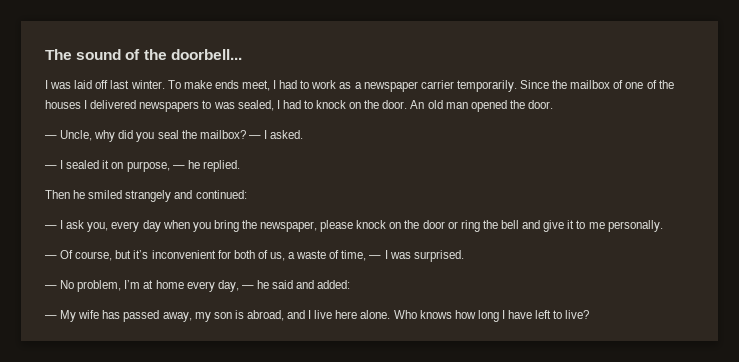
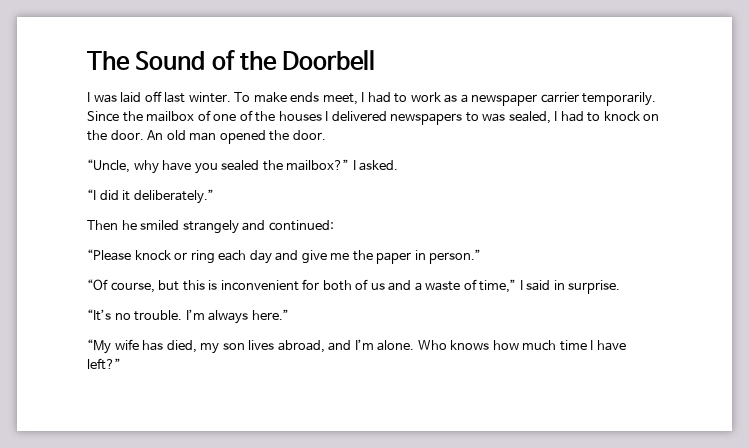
[76,49,242,60] sound of the doorbell... -> [135,50,376,70] Sound of the Doorbell
[45,130,304,142] [45,160,240,172] — Uncle, why did you seal the mailbox? — I asked. // — I sealed it on purpose, — he replied. -> [87,159,399,174] [87,189,214,204] “Uncle, why have you sealed the mailbox?” I asked. // “I did it deliberately.”
[45,220,663,232] [45,250,149,261] — I ask you, every day when you bring the newspaper, please knock on the door or ring the bell and give it to me personally. // — Of course, but it’s -> [87,249,482,264] [87,279,218,293] “Please knock or ring each day and give me the paper in person.” // “Of course, but this is
[269,252,285,261] us, -> [370,280,412,291] us and
[341,250,464,262] [45,280,351,292] [45,310,192,322] time, — I was surprised. // — No problem, I’m at home every day, — he said and added: // — My wife has passed away, -> [479,279,621,294] [87,309,289,324] [87,339,197,354] time,” I said in surprise. // “It’s no trouble. I’m always here.” // “My wife has died,
[234,310,244,319] is -> [248,340,275,350] lives
[308,310,358,319] I live here -> [354,339,374,350] I’m
[477,310,590,322] long I have left to live? -> [522,340,626,351] [87,358,121,370] much time I have left?”

